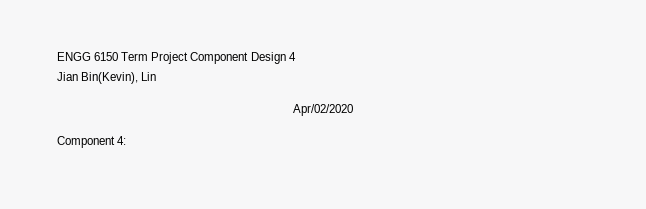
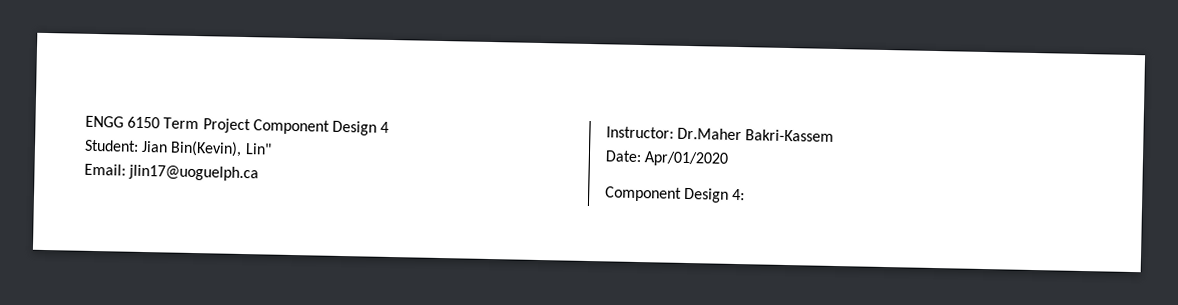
(296, 56) none -> [84,139,139,152] Student:
[141,72,157,81] [293,104,353,116] [57,136,115,148] Lin // Apr/02/2020 // Component -> [244,143,272,155] [84,163,260,182] [606,126,835,142] [605,150,730,167] [605,186,730,203] Lin" // Email: jlin17@uoguelph.ca // Instructor: Dr.Maher Bakri-Kassem // Date: Apr/01/2020 // Component Design

